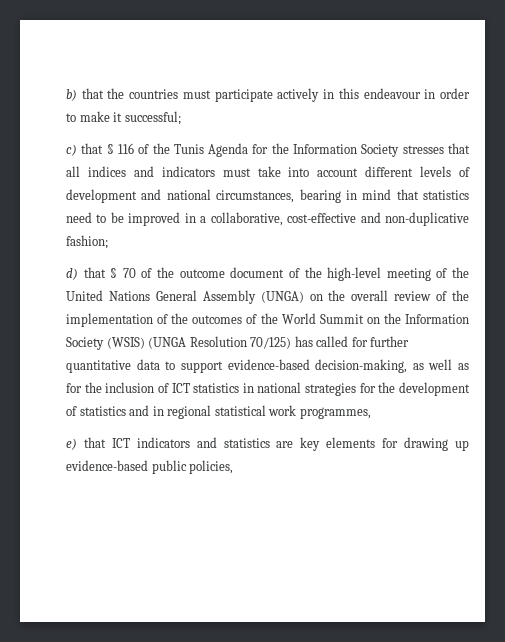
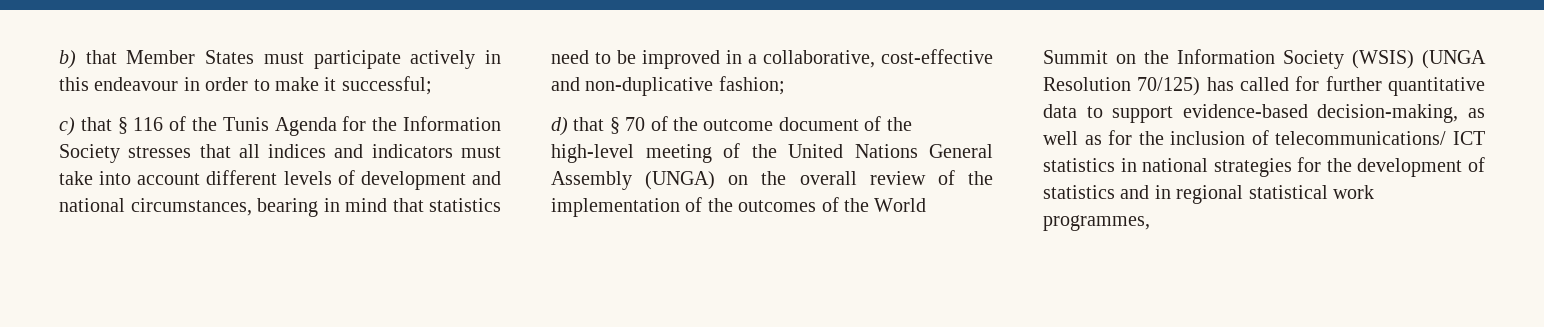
[107,88,179,99] the countries -> [126,50,255,64] Member States
(169, 388) none -> [1275,131,1447,145] telecommunications/
[66,437,470,451] [66,460,234,474] // e) that ICT indicators and statistics are key elements for drawing up evidence-based public policies, -> (1150, 223) none

